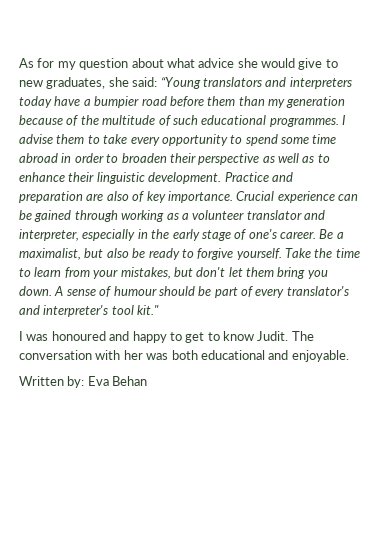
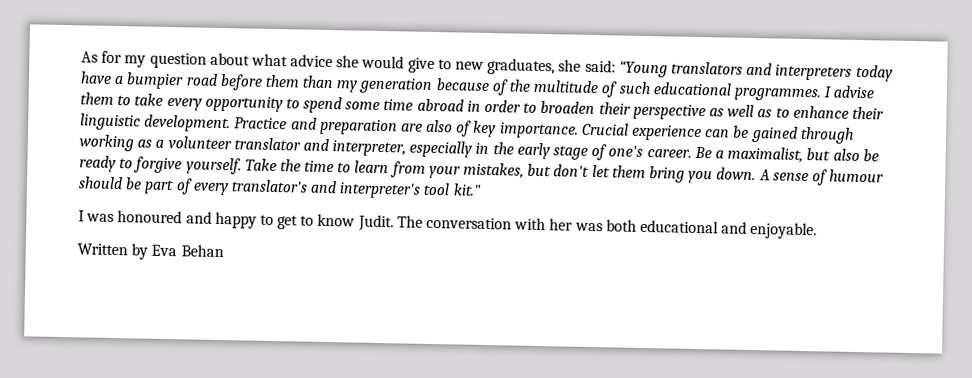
[67,376,85,388] by: -> [131,243,149,260] by

